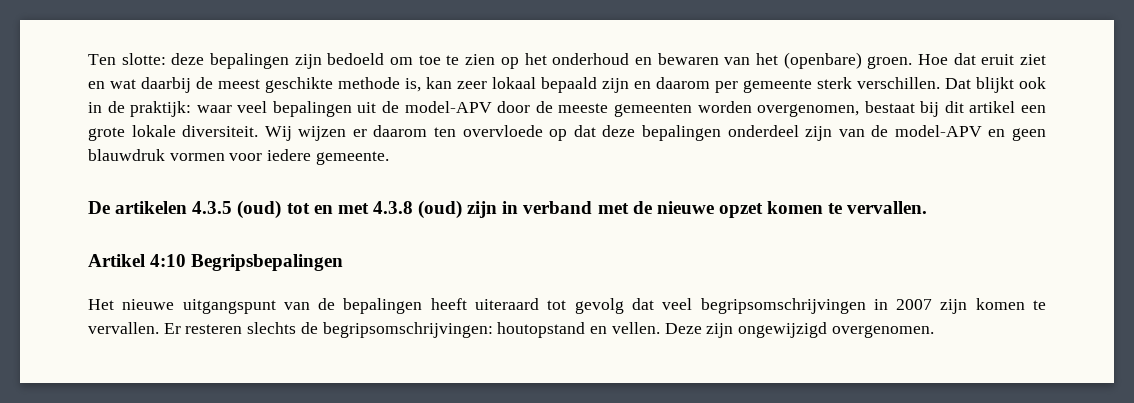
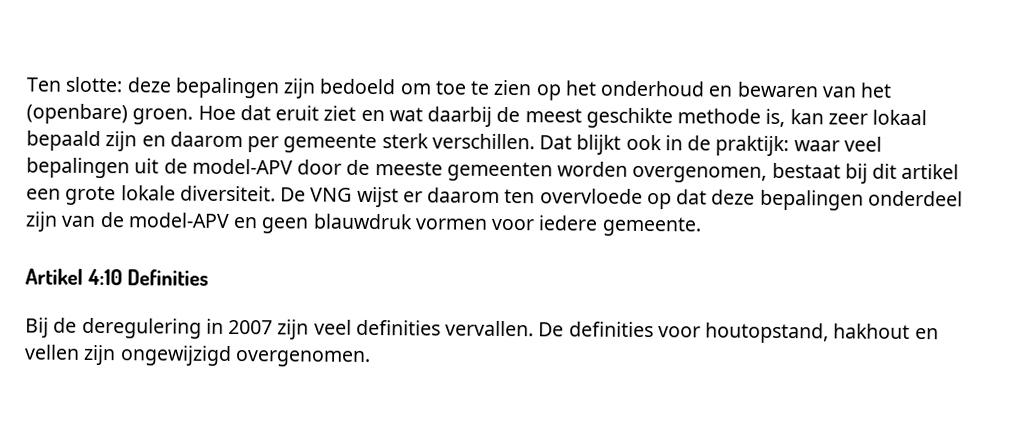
[264,126,347,141] Wij wijzen -> [280,186,399,208] De VNG wijst
[88,200,928,219] [88,254,344,271] [88,298,1046,314] [88,322,702,338] De artikelen 4.3.5 (oud) tot en met 4.3.8 (oud) zijn in verband met de nieuwe opzet komen te vervallen. // Artikel 4:10 Begripsbepalingen // Het nieuwe uitgangspunt van de bepalingen heeft uiteraard tot gevolg dat veel begripsomschrijvingen in 2007 zijn komen te vervallen. Er resteren slechts de begripsomschrijvingen: houtopstand en vellen. Deze -> [25,268,210,286] [25,317,939,344] [24,344,80,360] Artikel 4:10 Definities // Bij de deregulering in 2007 zijn veel definities vervallen. De definities voor houtopstand, hakhout en vellen

